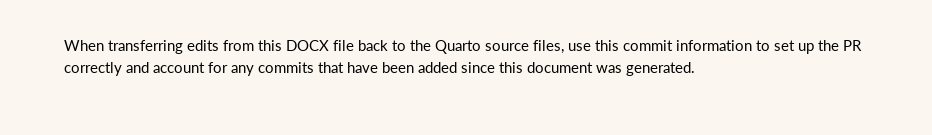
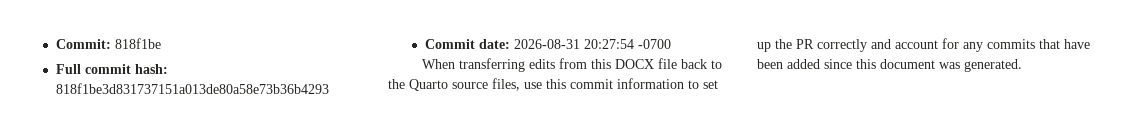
(64, 45) none -> [56,38,162,49] [56,64,169,74] [56,83,330,94] [425,39,672,49] Commit: 818f1be // Full commit hash: 818f1be3d831737151a013de80a58e73b36b4293 // Commit date: 2026-08-31 20:27:54 -0700 //

